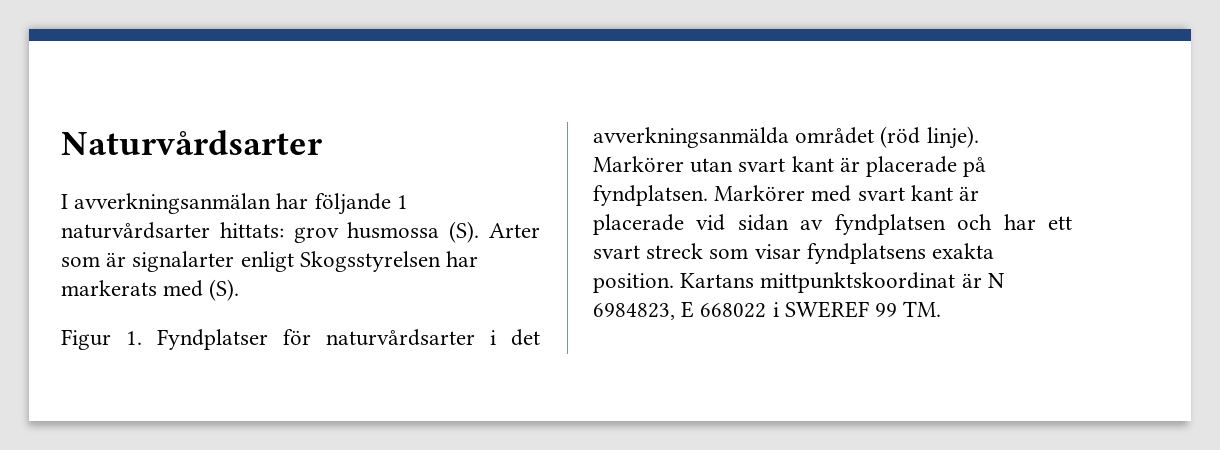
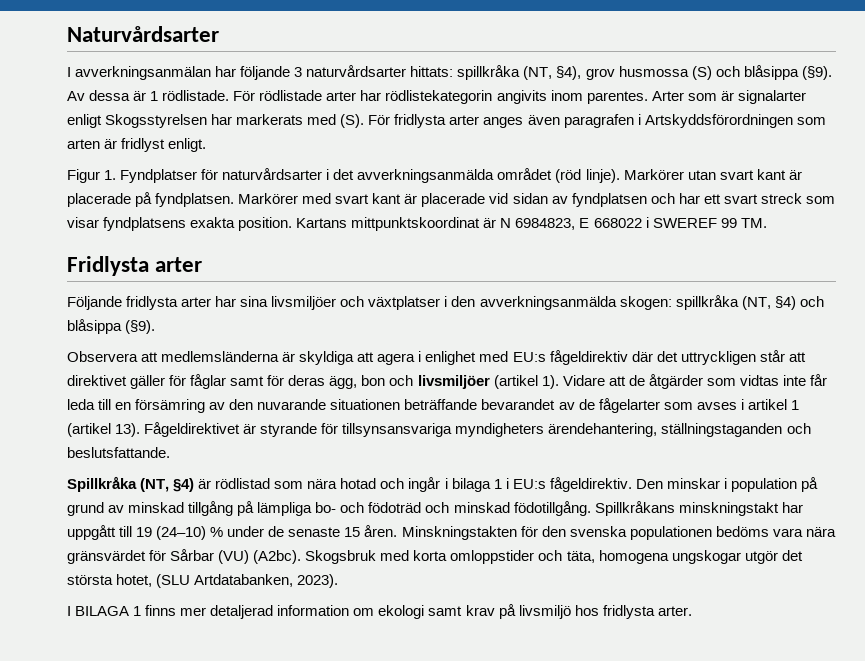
[396,195,408,209] 1 -> [294,67,303,77] 3
[293,221,480,243] grov husmossa (S). -> [457,65,832,80] [67,90,648,104] spillkråka (NT, §4), grov husmossa (S) och blåsippa (§9). Av dessa är 1 rödlistade. För rödlistade arter har rödlistekategorin angivits inom parentes.
(240, 290) none -> [368,114,826,128] [67,138,207,152] För fridlysta arter anges även paragrafen i Artskyddsförordningen som arten är fridlyst enligt.
(942, 309) none -> [67,256,203,276] [67,295,824,310] [67,319,156,334] [67,350,806,365] [67,374,827,389] [67,398,799,413] [67,422,811,437] [67,447,170,458] [67,476,818,492] [67,501,803,516] [67,525,836,540] [67,549,803,564] [67,574,339,588] [67,604,692,619] // Fridlysta arter // Följande fridlysta arter har sina livsmiljöer och växtplatser i den avverkningsanmälda skogen: spillkråka (NT, §4) och blåsippa (§9). // Observera att medlemsländerna är skyldiga att agera i enlighet med EU:s fågeldirektiv där det uttryckligen står att direktivet gäller för fåglar samt för deras ägg, bon och livsmiljöer (artikel 1). Vidare att de åtgärder som vidtas inte får leda till en försämring av den nuvarande situationen beträffande bevarandet av de fågelarter som avses i artikel 1 (artikel 13). Fågeldirektivet är styrande för tillsynsansvariga myndigheters ärendehantering, ställningstaganden och beslutsfattande. // Spillkråka (NT, §4) är rödlistad som nära hotad och ingår i bilaga 1 i EU:s fågeldirektiv. Den minskar i population på grund av minskad tillgång på lämpliga bo- och födoträd och minskad födotillgång. Spillkråkans minskningstakt har uppgått till 19 (24–10) % under de senaste 15 åren. Minskningstakten för den svenska populationen bedöms vara nära gränsvärdet för Sårbar (VU) (A2bc). Skogsbruk med korta omloppstider och täta, homogena ungskogar utgör det största hotet, (SLU Artdatabanken, 2023). // I BILAGA 1 finns mer detaljerad information om ekologi samt krav på livsmiljö hos fridlysta arter.

